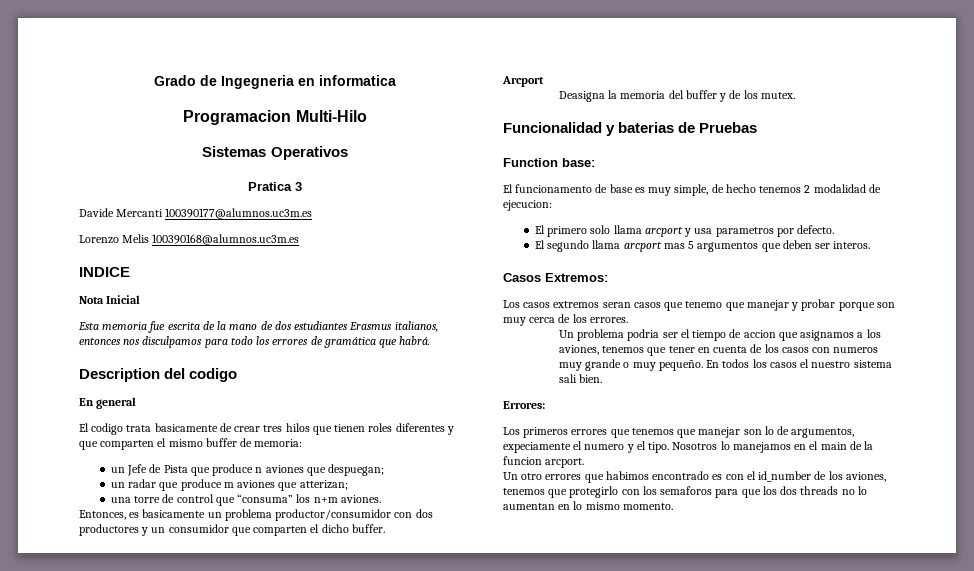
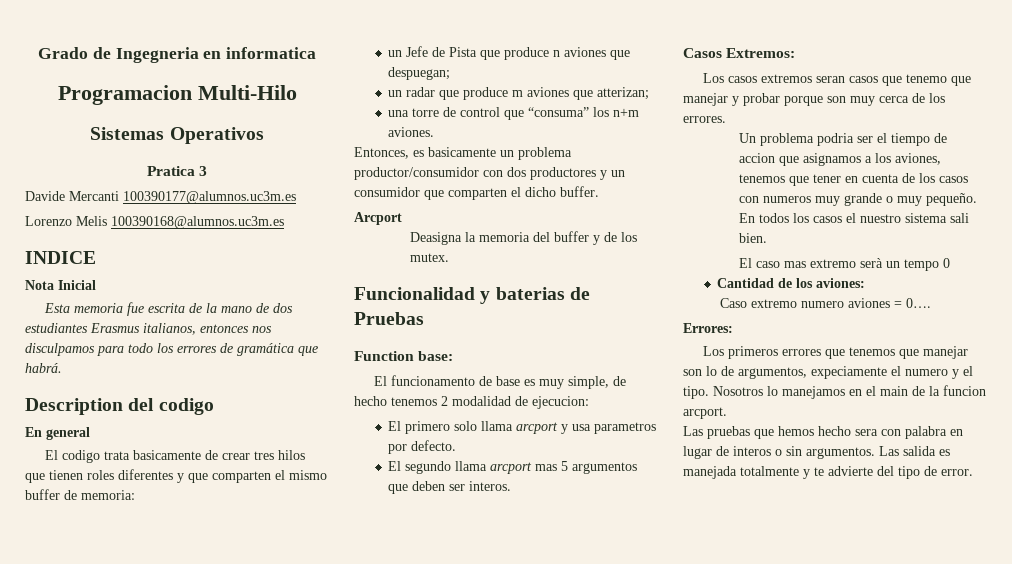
(603, 378) none -> [739,258,951,271] [717,278,866,288] [720,298,932,308] // El caso mas extremo serà un tempo 0 // Cantidad de los aviones: // Caso extremo numero aviones = 0….
[503,471,886,483] [503,486,867,498] [503,501,673,510] Un otro errores que habimos encontrado es con el id_number de los aviones, tenemos que protegirlo con los semaforos para que los dos threads no lo aumentan en lo mismo momento. -> [683,426,963,439] [683,446,950,459] [683,466,973,479] Las pruebas que hemos hecho sera con palabra en lugar de interos o sin argumentos. Las salida es manejada totalmente y te advierte del tipo de error.

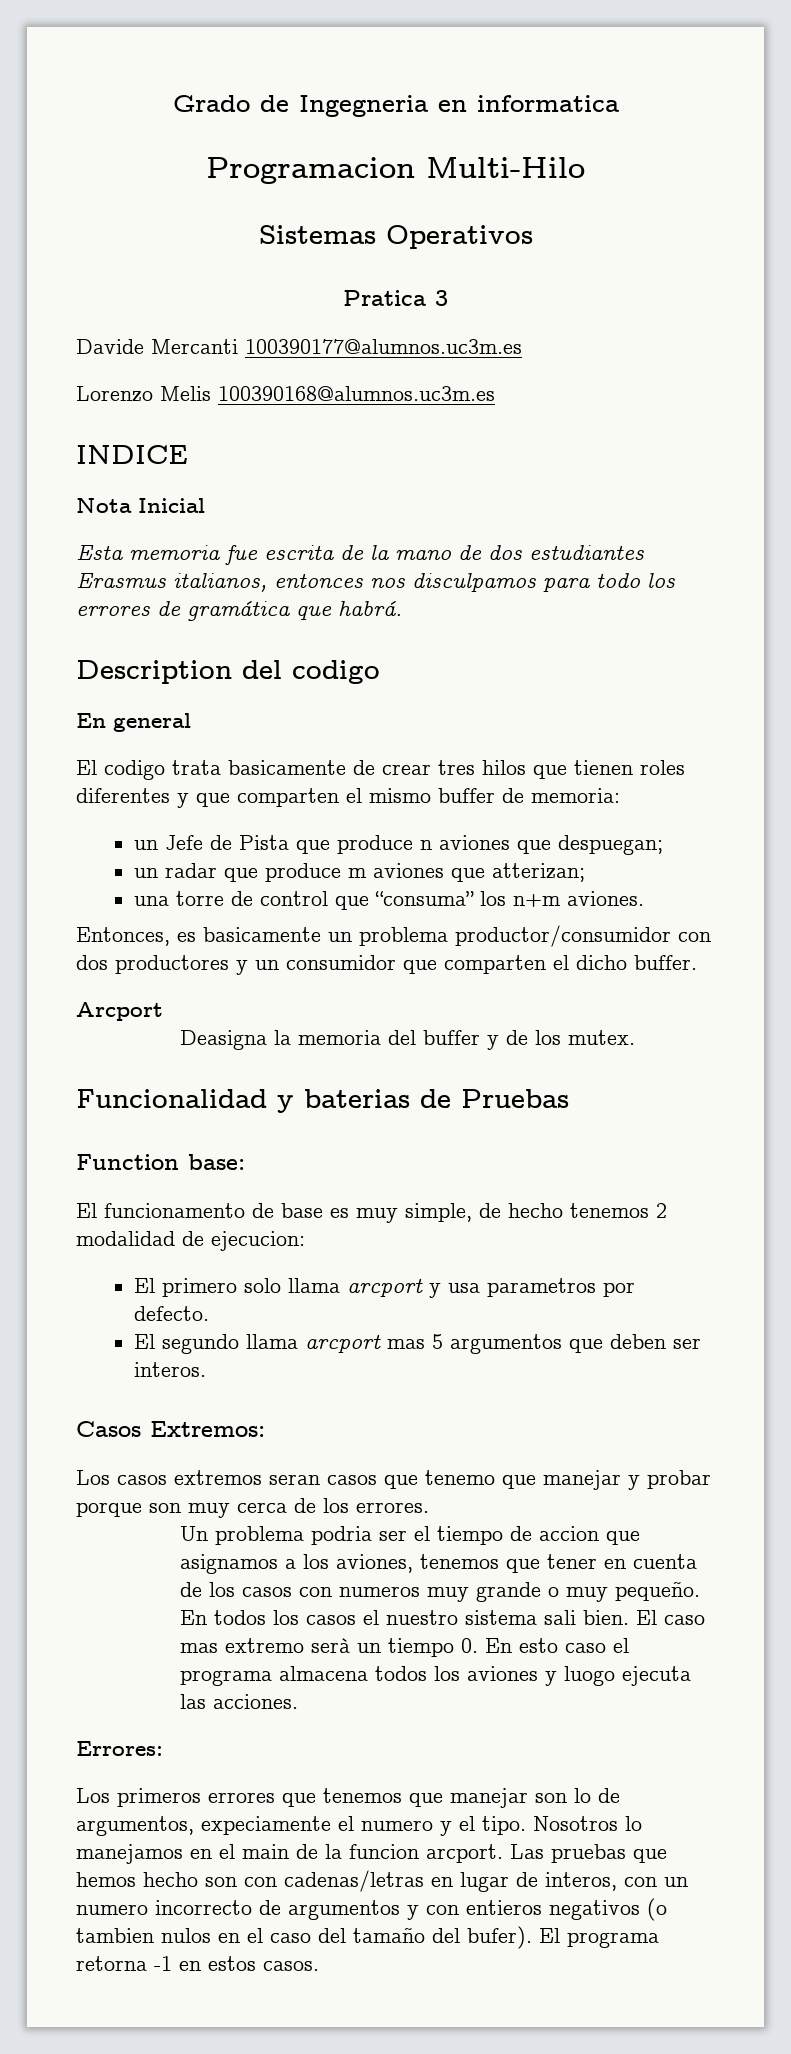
(768, 238) // -> (630, 1617) none
[904,258,951,271] [717,278,866,288] [720,298,932,308] tempo 0 // Cantidad de los aviones: // Caso extremo numero aviones = 0…. -> [388,1638,630,1657] [180,1666,692,1686] [180,1694,299,1709] tiempo 0. En esto caso el programa almacena todos los aviones y luogo ejecuta las acciones.
(727, 413) // -> (503, 1853) none
[855,426,963,439] [683,446,950,459] [683,466,973,479] sera con palabra en lugar de interos o sin argumentos. Las salida es manejada totalmente y te advierte del tipo de error. -> [205,1870,688,1892] [76,1898,667,1921] [76,1926,659,1949] [76,1956,319,1971] son con cadenas/letras en lugar de interos, con un numero incorrecto de argumentos y con entieros negativos (o tambien nulos en el caso del tamaño del bufer). El programa retorna -1 en estos casos.

